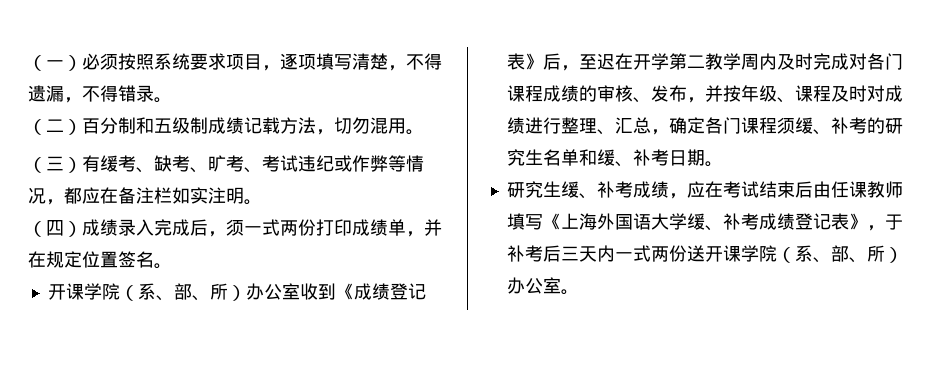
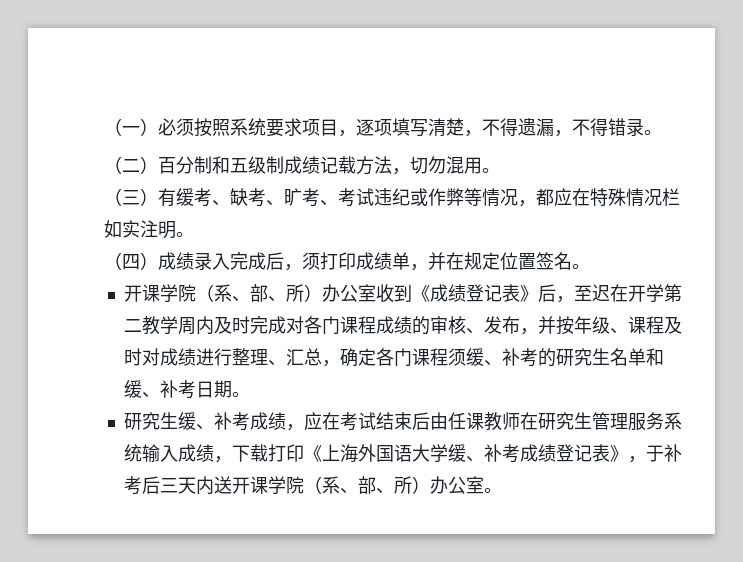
[118,187,154,204] 备注 -> [590,188,662,207] 特殊情况
[244,219,316,236] 一式两份 -> (320, 261) none
[506,213,543,230] 填写 -> [519,412,682,431] [123,444,304,463] 在研究生管理服务系统输入成绩，下载打印
[614,245,687,262] 一式两份 -> (214, 485) none

